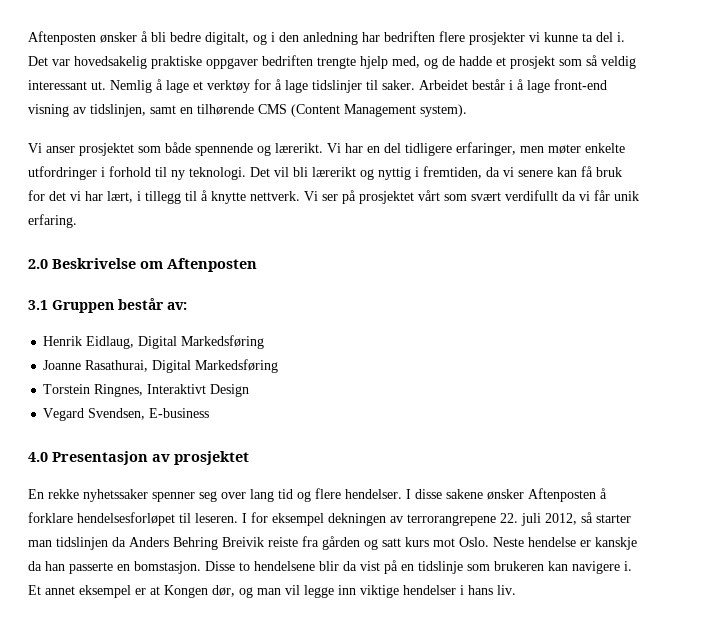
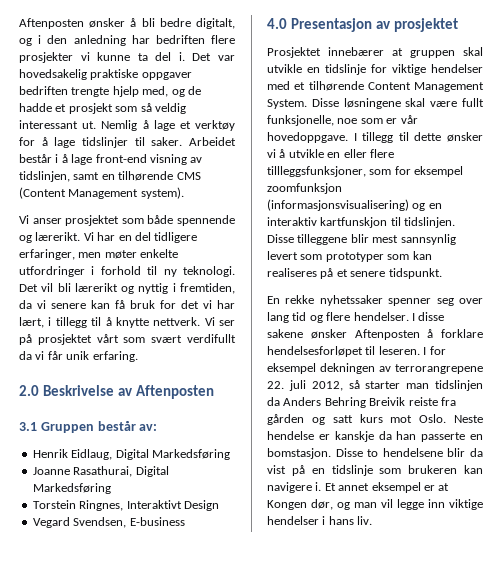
[140,261,163,269] om -> [117,388,133,396] av
(249, 458) none -> [267,47,483,58] [267,64,483,75] [267,81,484,92] [267,98,484,109] [267,115,418,126] [267,132,483,143] [267,149,394,158] [267,166,464,177] [267,183,342,194] [267,199,442,211] [267,217,456,228] [267,234,456,245] [267,251,432,262] [267,268,442,279] // Prosjektet innebærer at gruppen skal utvikle en tidslinje for viktige hendelser med et tilhørende Content Management System. Disse løsningene skal være fullt funksjonelle, noe som er vår hovedoppgave. I tillegg til dette ønsker vi å utvikle en eller flere tillleggsfunksjoner, som for eksempel zoomfunksjon (informasjonsvisualisering) og en interaktiv kartfunskjon til tidslinjen. Disse tilleggene blir mest sannsynlig levert som prototyper som kan realiseres på et senere tidspunkt.

